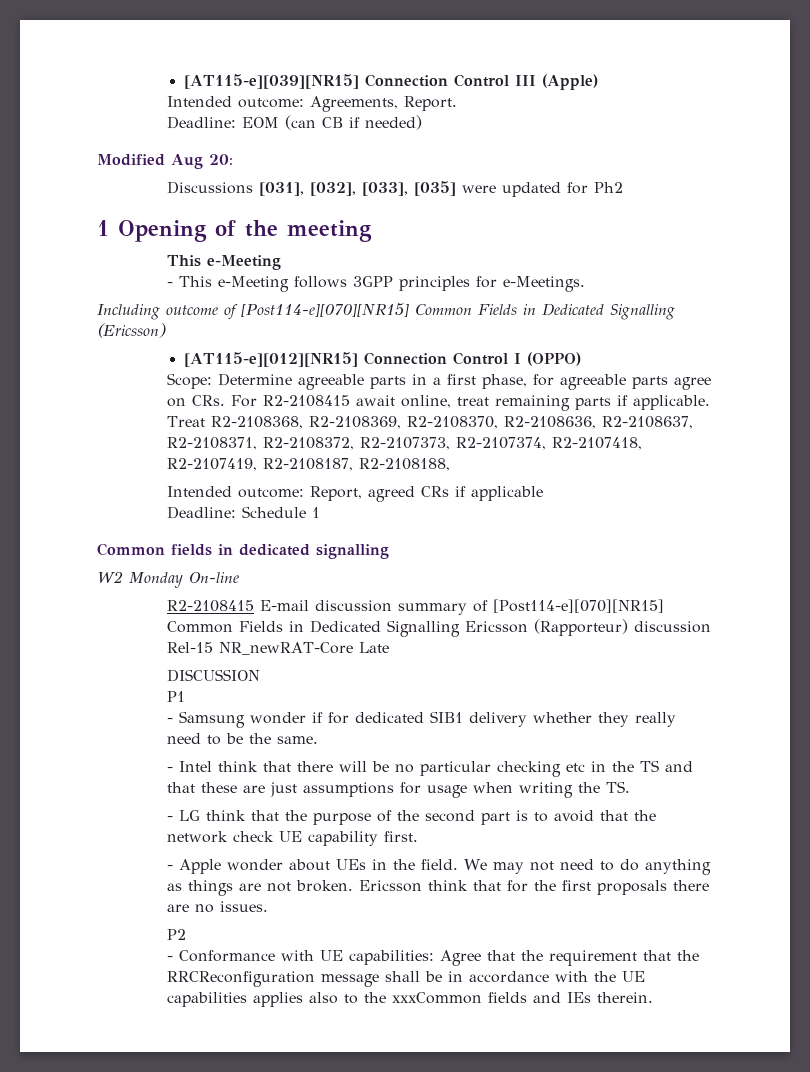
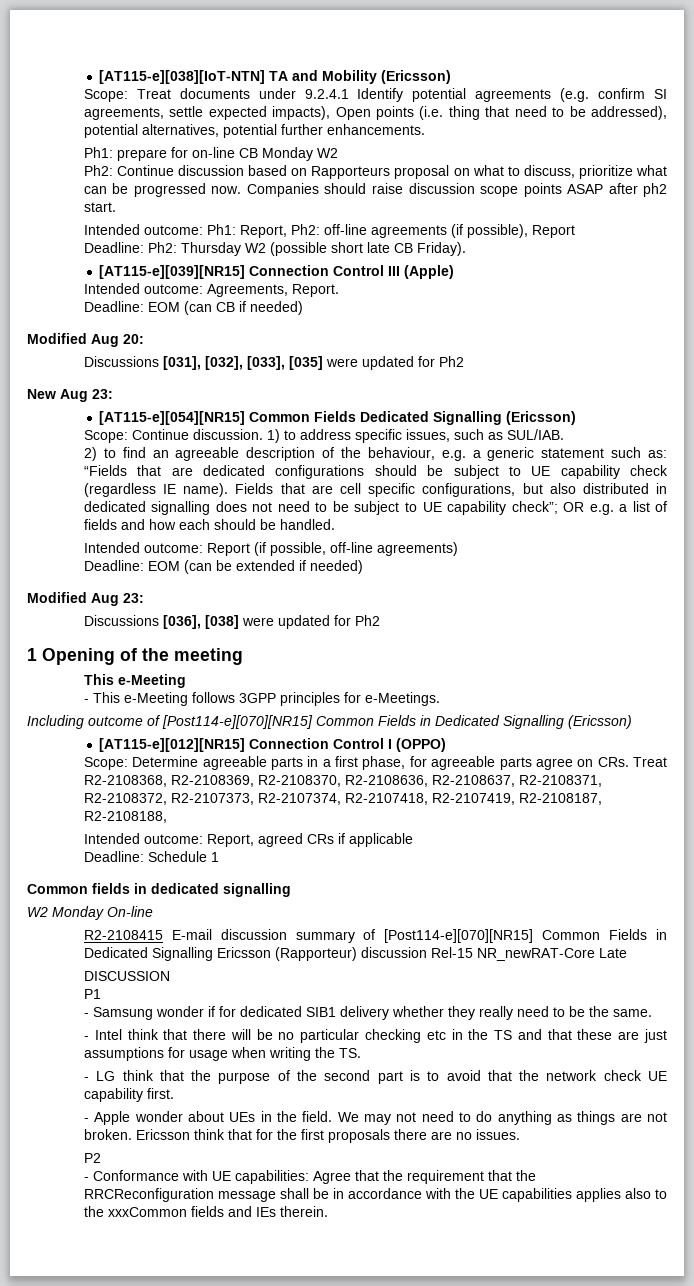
(184, 81) none -> [99,70,452,84] [83,88,668,102] [83,106,667,120] [83,124,425,138] [83,147,338,161] [83,165,667,179] [83,183,667,197] [83,202,116,212] [83,224,575,238] [83,242,466,256] [AT115-e][038][IoT-NTN] TA and Mobility (Ericsson) // Scope: Treat documents under 9.2.4.1 Identify potential agreements (e.g. confirm SI agreements, settle expected impacts), Open points (i.e. thing that need to be addressed), potential alternatives, potential further enhancements. // Ph1: prepare for on-line CB Monday W2 // Ph2: Continue discussion based on Rapporteurs proposal on what to discuss, prioritize what can be progressed now. Companies should raise discussion scope points ASAP after ph2 start. // Intended outcome: Ph1: Report, Ph2: off-line agreements (if possible), Report // Deadline: Ph2: Thursday W2 (possible short late CB Friday). //
(623, 187) none -> [27,389,113,402] [99,411,577,425] [83,429,564,443] [83,447,668,461] [83,465,669,479] [83,483,667,497] [83,501,667,515] [83,519,335,530] [83,542,458,556] [83,560,363,574] [27,592,144,606] [83,615,380,629] // New Aug 23: // [AT115-e][054][NR15] Common Fields Dedicated Signalling (Ericsson) // Scope: Continue discussion. 1) to address specific issues, such as SUL/IAB. // 2) to find an agreeable description of the behaviour, e.g. a generic statement such as: “Fields that are dedicated configurations should be subject to UE capability check (regardless IE name). Fields that are cell specific configurations, but also distributed in dedicated signalling does not need to be subject to UE capability check”; OR e.g. a list of fields and how each should be handled. // Intended outcome: Report (if possible, off-line agreements) // Deadline: EOM (can be extended if needed) // Modified Aug 23: // Discussions [036], [038] were updated for Ph2
[230,395,710,411] For R2-2108415 await online, treat remaining parts if applicable. -> (629, 762) none

